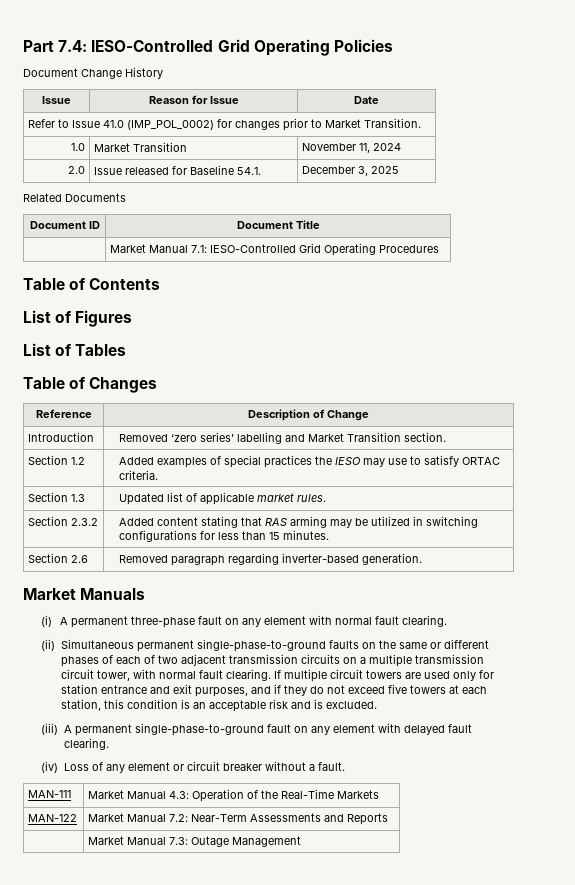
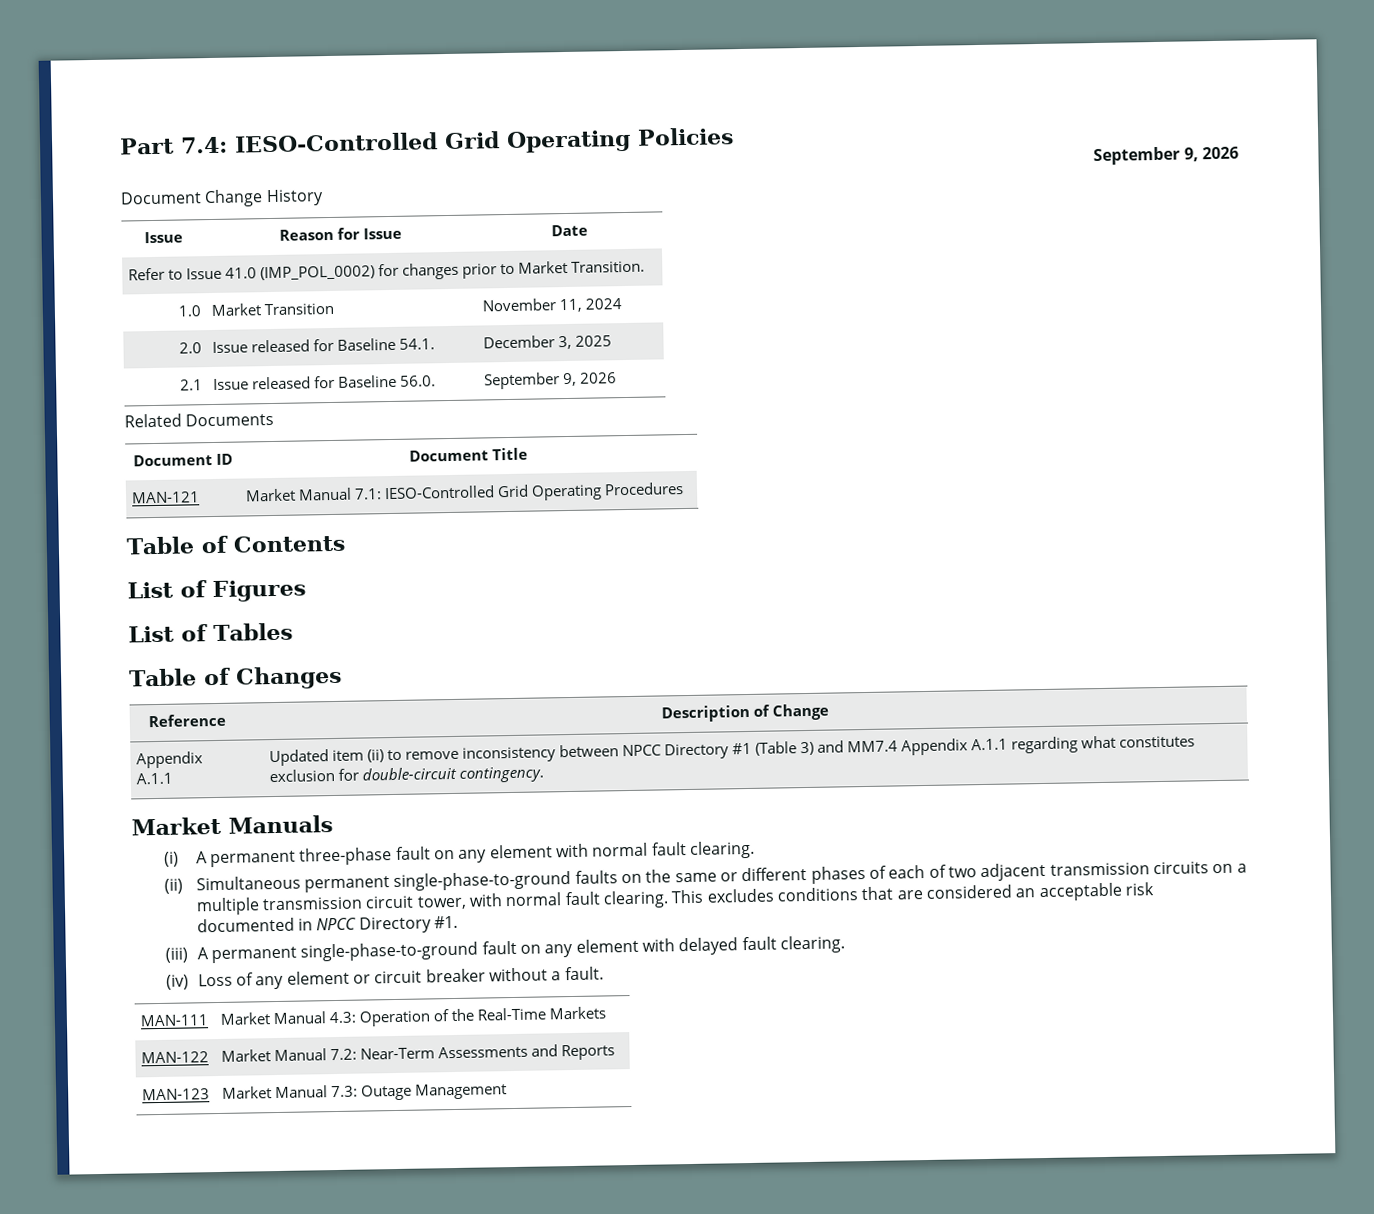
(393, 45) none -> [1093,146,1239,166] // September 9, 2026
(400, 170) none -> [179,379,203,391] [213,374,437,390] [484,372,618,390] // 2.1 | Issue released for Baseline 56.0. | September 9, 2026
(320, 224) none -> [131,491,201,504] MAN-121
[28,432,95,442] [119,432,447,444] [28,455,86,465] [119,455,501,468] [119,470,159,480] [28,492,86,502] [119,492,327,505] [28,516,99,526] [119,516,479,528] [119,530,330,542] [28,553,89,563] [119,553,423,566] Introduction | Removed ‘zero series’ labelling and Market Transition section. // Section 1.2 | Added examples of special practices the IESO may use to satisfy ORTAC criteria. // Section 1.3 | Updated list of applicable market rules. // Section 2.3.2 | Added content stating that RAS arming may be utilized in switching configurations for less than 15 minutes. // Section 2.6 | Removed paragraph regarding inverter-based generation. -> [136,751,204,769] [136,772,174,785] [268,735,1195,767] [268,766,544,783] Appendix A.1.1 | Updated item (ii) to remove inconsistency between NPCC Directory #1 (Table 3) and MM7.4 Appendix A.1.1 regarding what constitutes exclusion for double-circuit contingency.
[273,669,494,682] [60,684,487,697] [60,699,377,712] If multiple circuit towers are used only for station entrance and exit purposes, and if they do not exceed five towers at each station, this condition is an acceptable risk and is excluded. -> [671,882,1154,904] [196,915,459,934] This excludes conditions that are considered an acceptable risk documented in NPCC Directory #1.
(389, 819) none -> [142,1088,211,1101] MAN-123

